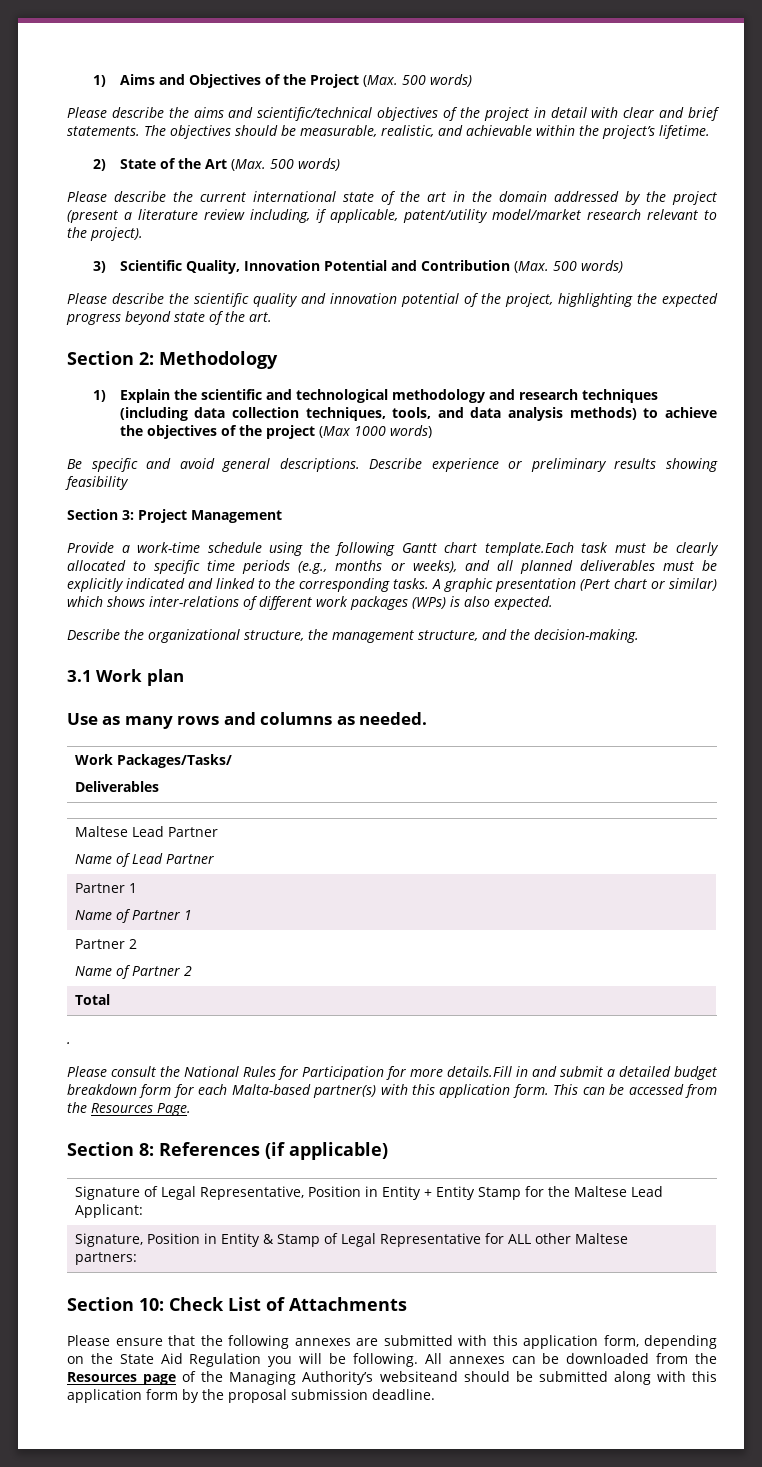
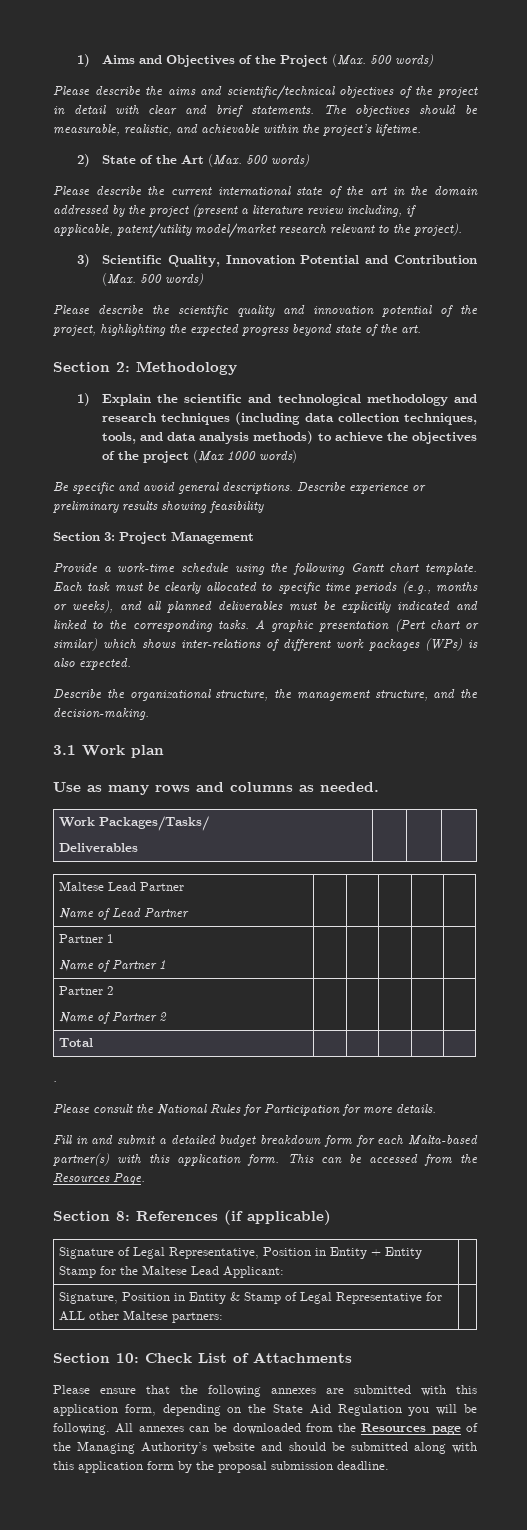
[484,542,574,556] template.Each -> [425,563,478,575] [53,582,82,591] template. Each
[447,1066,512,1077] details.Fill -> [396,1104,436,1113] [53,1135,72,1144] details. // Fill
[379,1371,458,1382] websiteand -> [213,1442,283,1453] website and

